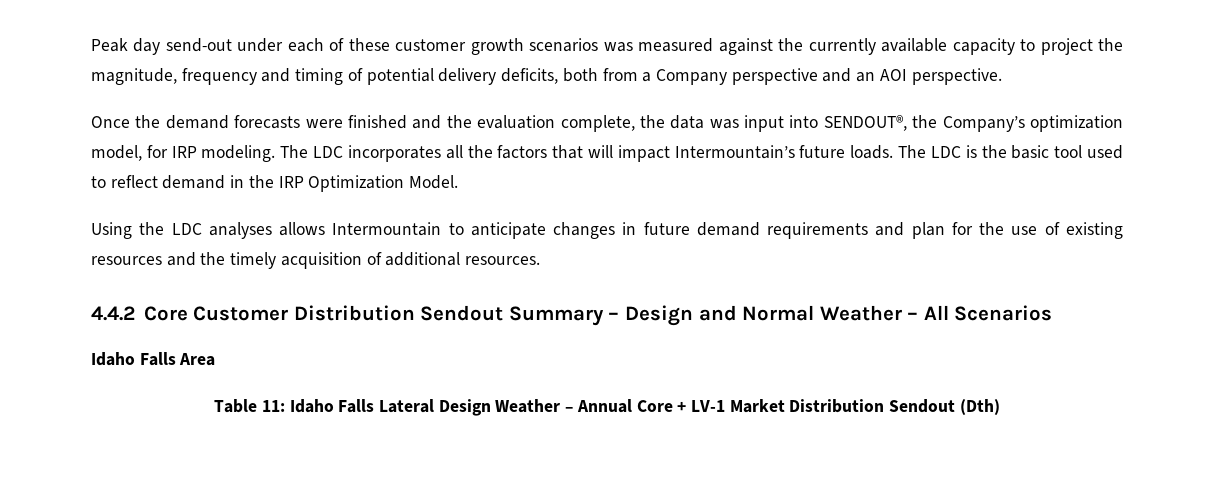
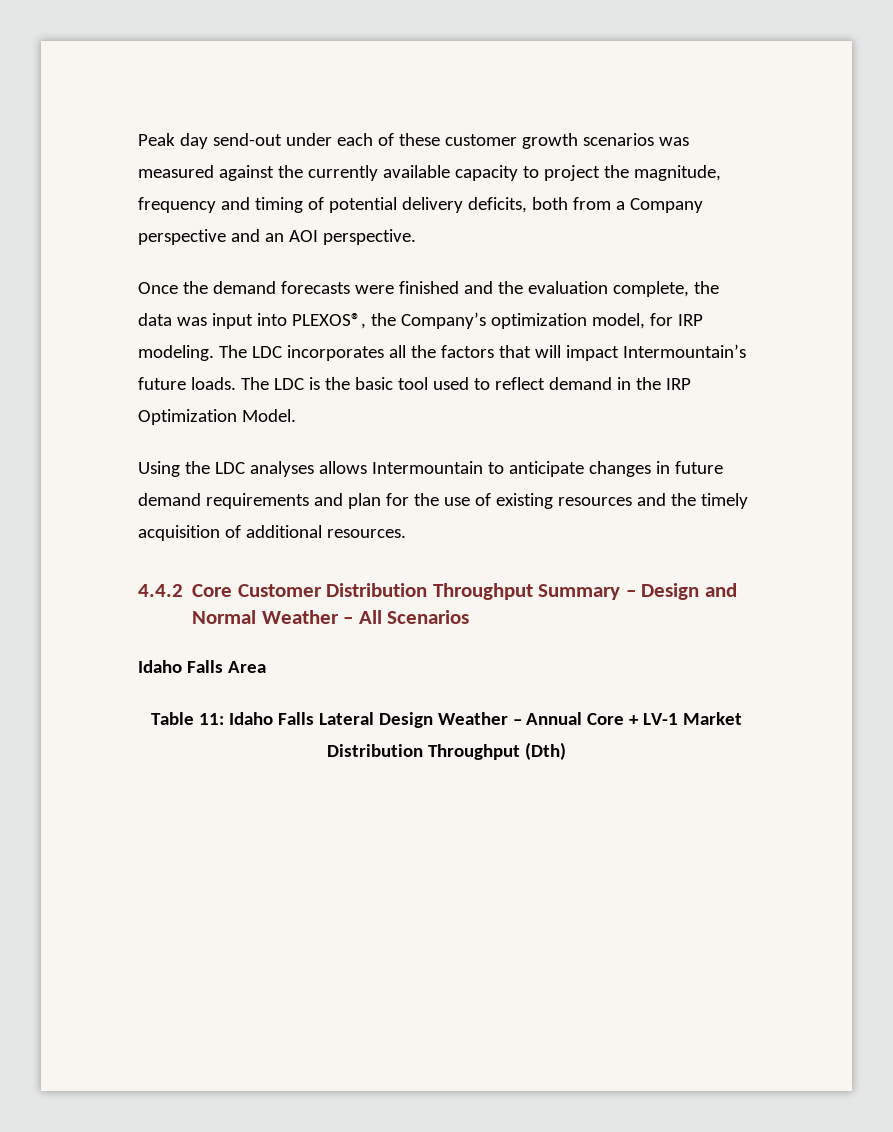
[823,115,907,131] SENDOUT®, -> [291,313,366,329] PLEXOS®,
[420,305,504,321] Sendout -> [432,583,533,600] Throughput
[889,399,956,413] Sendout -> [428,744,520,760] Throughput

